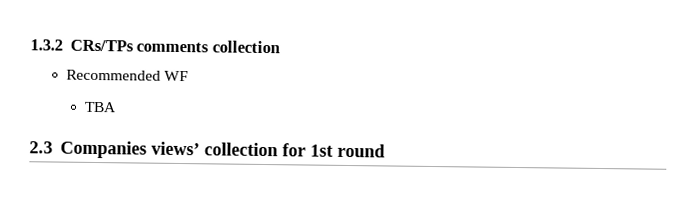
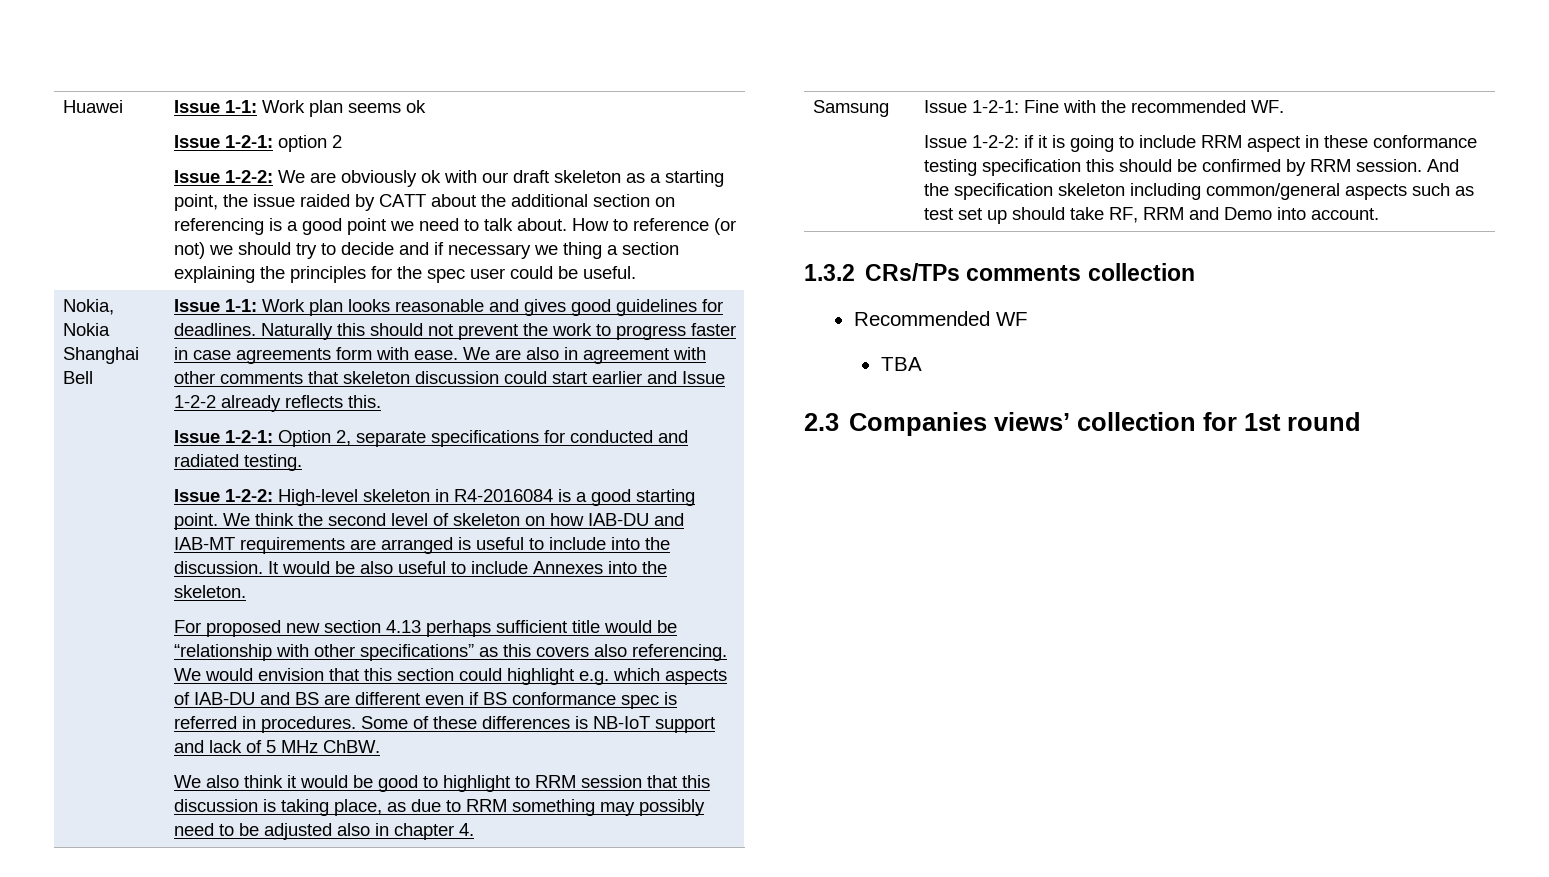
(30, 45) none -> [62,100,123,113] [173,100,426,117] [173,135,342,152] [173,170,724,187] [173,194,675,211] [173,218,736,235] [173,242,679,259] [173,266,636,283] [62,299,114,315] [62,323,110,336] [62,347,139,364] [62,371,93,384] [173,299,723,316] [173,323,736,340] [173,347,706,364] [173,371,725,384] [173,395,381,412] [173,430,688,447] [173,454,302,471] [173,489,695,506] [173,513,684,530] [173,537,670,554] [173,561,667,574] [173,585,246,598] [173,620,677,637] [173,644,727,661] [173,668,727,685] [173,692,677,709] [173,716,715,733] [173,740,380,753] [173,775,710,792] [173,799,705,816] [173,823,474,840] [812,100,889,117] [923,100,1284,113] [923,135,1477,152] [923,159,1459,176] [923,183,1474,200] [923,207,1379,224] Huawei | Issue 1-1: Work plan seems ok // Issue 1-2-1: option 2 // Issue 1-2-2: We are obviously ok with our draft skeleton as a starting point, the issue raided by CATT about the additional section on referencing is a good point we need to talk about. How to reference (or not) we should try to decide and if necessary we thing a section explaining the principles for the spec user could be useful. // Nokia, Nokia Shanghai Bell | Issue 1-1: Work plan looks reasonable and gives good guidelines for deadlines. Naturally this should not prevent the work to progress faster in case agreements form with ease. We are also in agreement with other comments that skeleton discussion could start earlier and Issue 1-2-2 already reflects this. // Issue 1-2-1: Option 2, separate specifications for conducted and radiated testing. // Issue 1-2-2: High-level skeleton in R4-2016084 is a good starting point. We think the second level of skeleton on how IAB-DU and IAB-MT requirements are arranged is useful to include into the discussion. It would be also useful to include Annexes into the skeleton. // For proposed new section 4.13 perhaps sufficient title would be “relationship with other specifications” as this covers also referencing. We would envision that this section could highlight e.g. which aspects of IAB-DU and BS are different even if BS conformance spec is referred in procedures. Some of these differences is NB-IoT support and lack of 5 MHz ChBW. // We also think it would be good to highlight to RRM session that this discussion is taking place, as due to RRM something may possibly need to be adjusted also in chapter 4. // Samsung | Issue 1-2-1: Fine with the recommended WF. // Issue 1-2-2: if it is going to include RRM aspect in these conformance testing specification this should be confirmed by RRM session. And the specification skeleton including common/general aspects such as test set up should take RF, RRM and Demo into account. //

